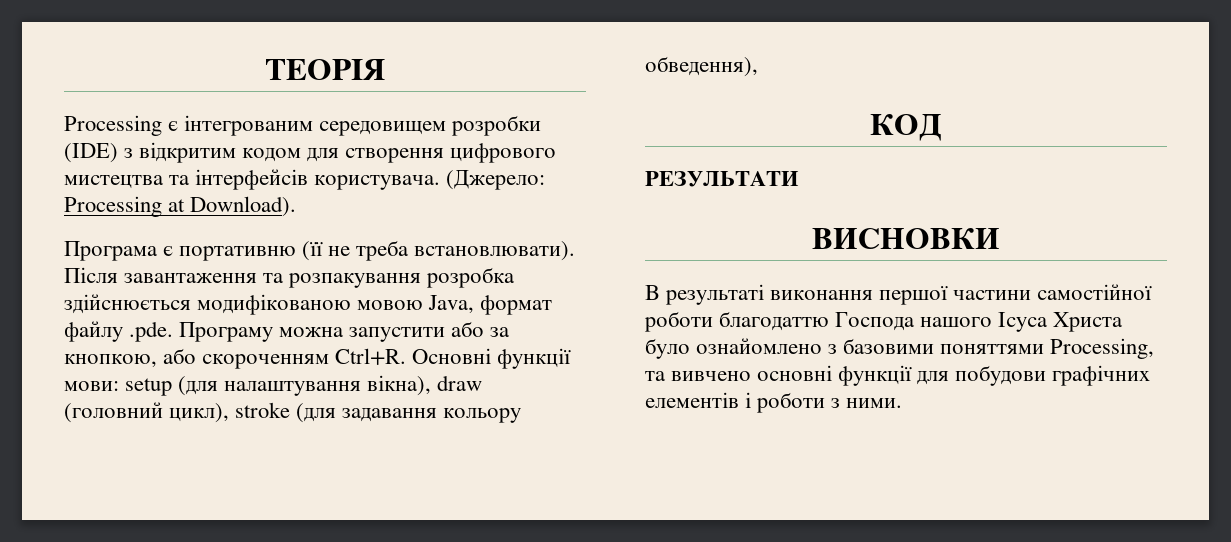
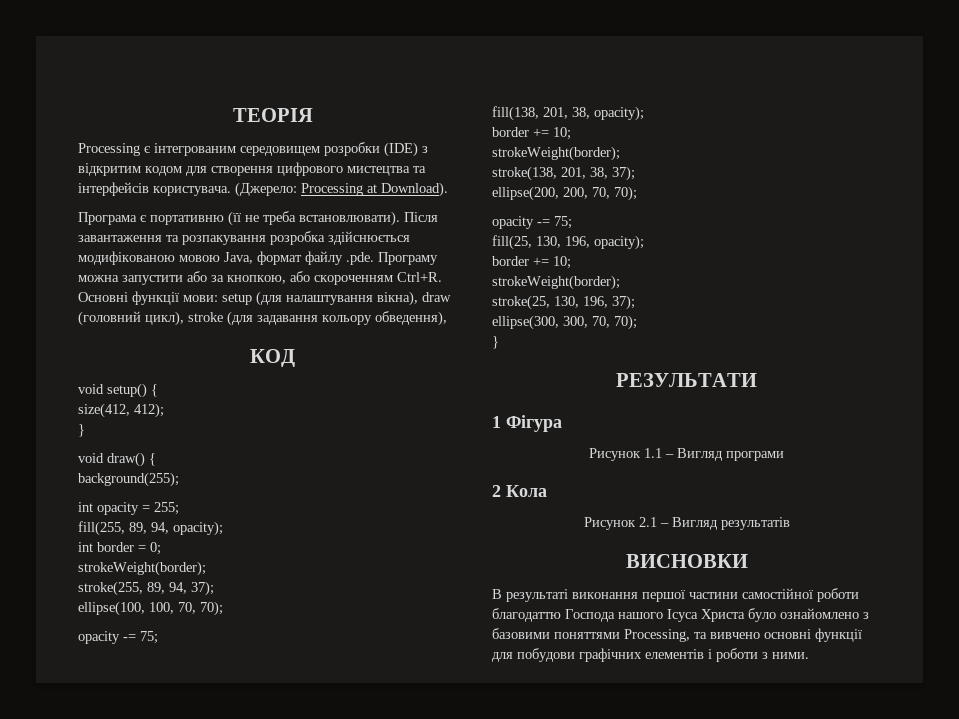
[645,171,799,187] РЕЗУЛЬТАТИ -> [78,383,158,398] [78,403,164,418] [78,424,85,437] [78,452,156,467] [78,472,179,487] [78,502,179,515] [78,521,223,536] [78,542,161,555] [78,561,206,576] [78,581,214,596] [78,601,223,616] [78,631,158,644] [492,106,644,121] [492,127,571,140] [492,146,620,161] [492,166,635,181] [492,186,637,201] [492,216,572,229] [492,235,644,250] [492,256,571,269] [492,275,620,290] [492,295,635,310] [492,315,637,330] [492,336,499,349] [616,373,757,387] [492,415,562,432] [589,448,784,461] [492,485,547,497] [583,517,790,530] void setup() { // size(412, 412); // } // void draw() { // background(255); // int opacity = 255; // fill(255, 89, 94, opacity); // int border = 0; // strokeWeight(border); // stroke(255, 89, 94, 37); // ellipse(100, 100, 70, 70); // opacity -= 75; // fill(138, 201, 38, opacity); // border += 10; // strokeWeight(border); // stroke(138, 201, 38, 37); // ellipse(200, 200, 70, 70); // opacity -= 75; // fill(25, 130, 196, opacity); // border += 10; // strokeWeight(border); // stroke(25, 130, 196, 37); // ellipse(300, 300, 70, 70); // } // РЕЗУЛЬТАТИ // 1 Фігура // Рисунок 1.1 – Вигляд програми // 2 Кола // Рисунок 2.1 – Вигляд результатів

